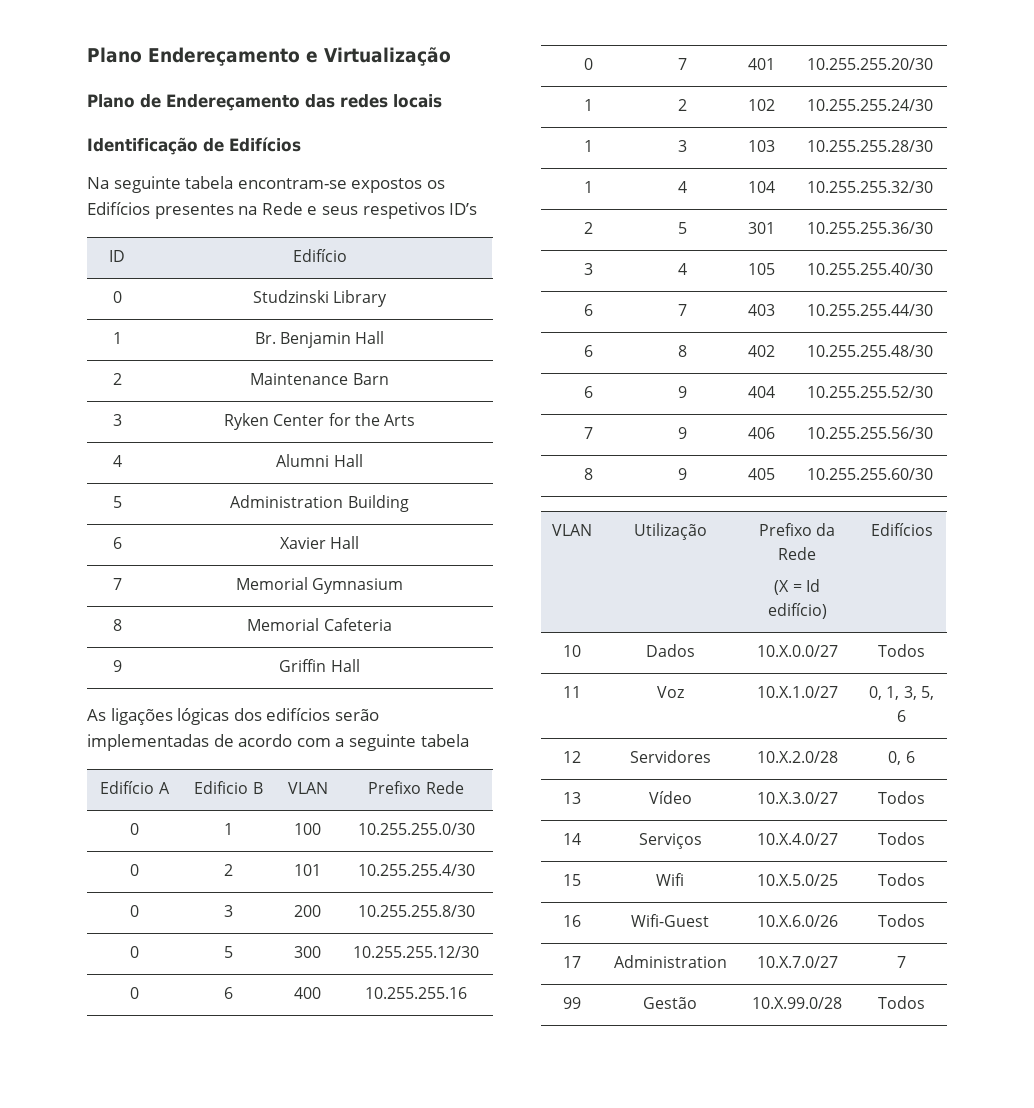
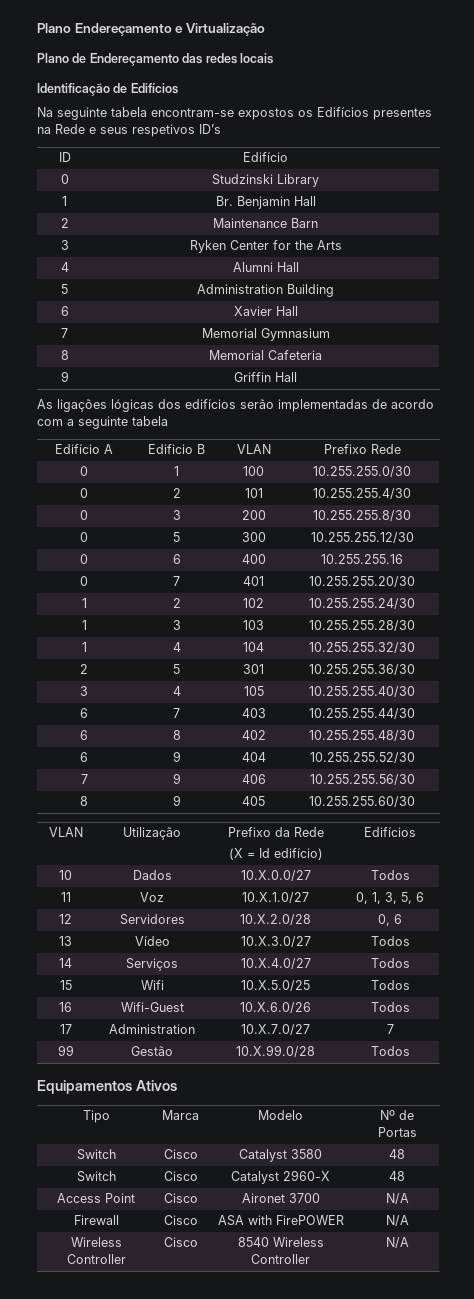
(926, 1002) none -> [37,1080,177,1094] [82,1110,110,1123] [162,1110,199,1120] [258,1110,303,1120] [380,1110,414,1120] [377,1127,417,1137] [76,1149,116,1160] [163,1149,198,1159] [239,1149,322,1162] [389,1149,405,1159] [76,1171,116,1182] [163,1171,198,1181] [231,1170,330,1184] [389,1171,405,1181] [57,1193,135,1203] [163,1193,198,1203] [241,1193,320,1203] [385,1193,409,1204] [73,1215,119,1225] [163,1215,198,1225] [217,1215,344,1226] [385,1215,409,1226] [70,1237,122,1247] [66,1254,126,1264] [163,1237,198,1247] [237,1237,324,1247] [251,1254,310,1264] [385,1237,409,1248] // Equipamentos Ativos // Tipo | Marca | Modelo | Nº de Portas // Switch | Cisco | Catalyst 3580 | 48 // Switch | Cisco | Catalyst 2960-X | 48 // Access Point | Cisco | Aironet 3700 | N/A // Firewall | Cisco | ASA with FirePOWER | N/A // Wireless Controller | Cisco | 8540 Wireless Controller | N/A

